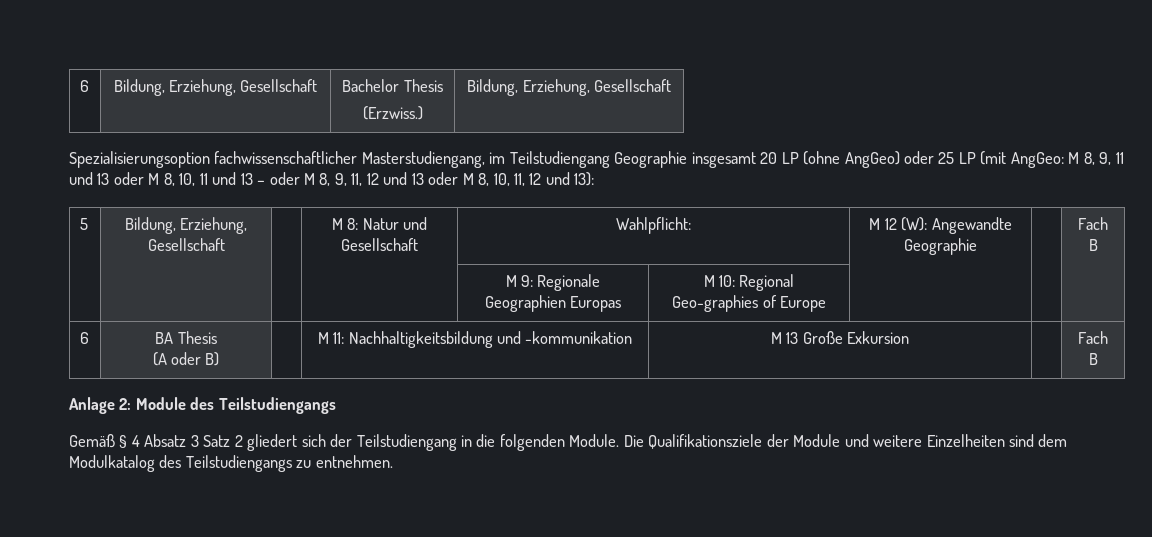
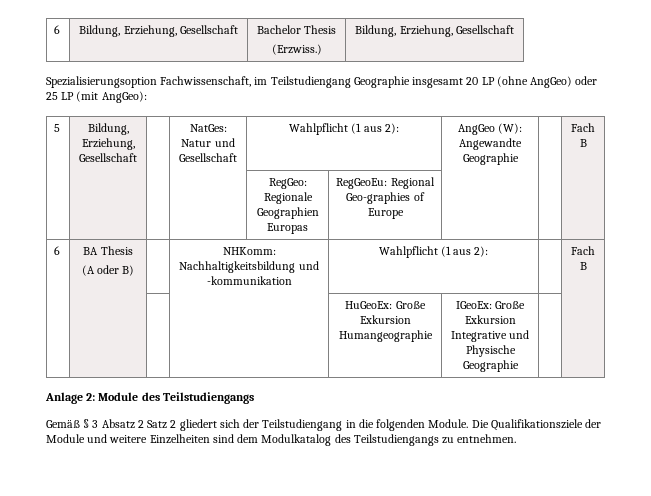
[214,151,485,168] fachwissenschaftlicher Masterstudiengang, -> [160,76,252,87] Fachwissenschaft,
[1010,152,1124,168] [69,172,595,186] AngGeo: M 8, 9, 11 und 13 oder M 8, 10, 11 und 13 – oder M 8, 9, 11, 12 und 13 oder M 8, 10, 11, 12 und 13): -> [101,91,147,103] AngGeo):
[331,218,359,230] M 8: -> [189,124,227,132] NatGes:
[616,217,692,234] [869,218,897,230] Wahlpflicht: | M 12 -> [289,123,399,135] [457,124,495,135] Wahlpflicht (1 aus 2): | AngGeo
[505,275,533,287] M 9: -> [268,178,307,189] RegGeo:
[703,275,735,287] M 10: -> [336,178,388,189] RegGeoEu:
[317,332,345,344] M 11: -> [222,247,276,255] NHKomm:
[770,331,910,345] [1078,331,1109,344] [1088,353,1098,365] M 13 Große Exkursion | | Fach B -> [378,246,489,258] [571,246,595,255] [579,262,587,270] [345,301,426,309] [359,315,411,324] [338,330,433,342] [455,301,526,309] [464,315,516,324] [450,330,530,342] [465,345,516,357] [462,360,519,372] Wahlpflicht (1 aus 2): | | Fach B // | | | | HuGeoEx: Große Exkursion Humangeographie | IGeoEx: Große Exkursion Integrative und Physische Geographie | |
[131,434,199,447] 4 Absatz 3 -> [92,419,144,429] 3 Absatz 2

